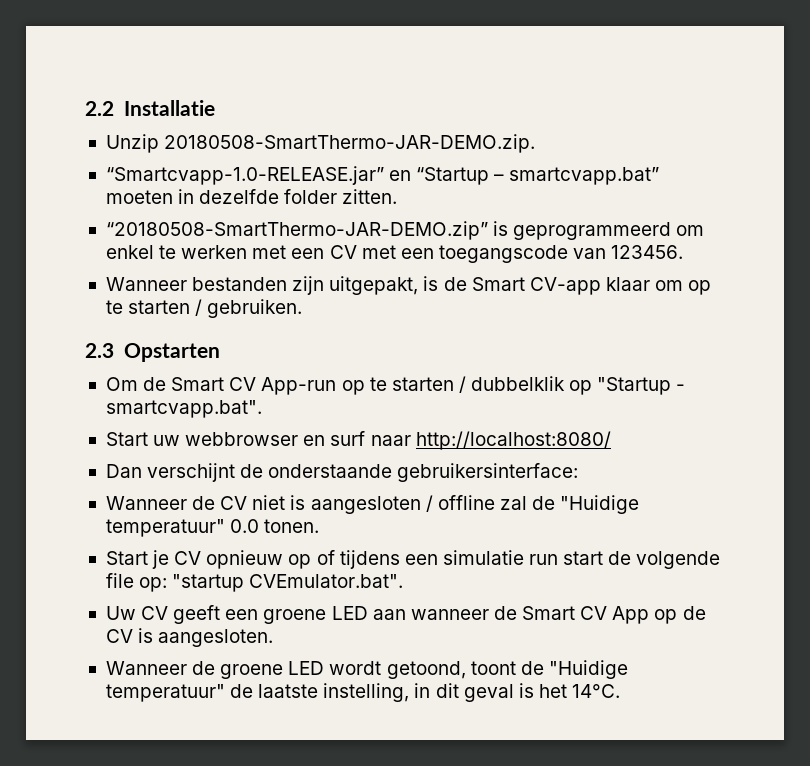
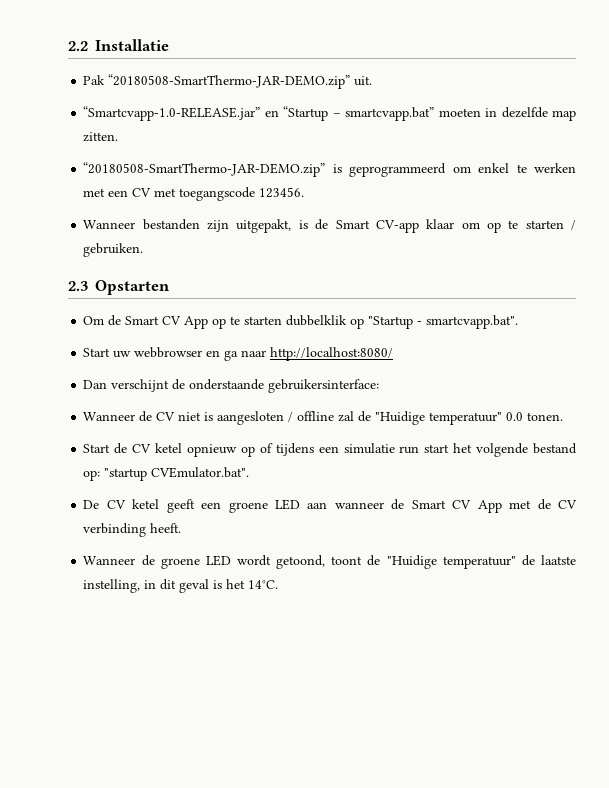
[105,134,536,153] Unzip 20180508-SmartThermo-JAR-DEMO.zip. -> [83,74,373,89] Pak “20180508-SmartThermo-JAR-DEMO.zip” uit.
[284,189,338,204] folder -> [552,110,576,121] map
[400,245,607,263] een toegangscode van -> [179,187,256,201] toegangscode
[261,376,466,395] App-run op te starten / -> [184,316,283,329] App op te starten
[330,431,366,446] surf -> [224,350,239,361] ga
[152,550,202,569] je CV -> [114,443,183,454] de CV ketel
[608,551,721,569] [105,573,134,588] de volgende file -> [453,443,577,457] het volgende bestand
[105,606,169,620] Uw CV -> [83,499,160,509] De CV ketel
[654,606,706,624] [105,628,274,647] op de CV is aangesloten. -> [509,499,577,510] [83,523,182,537] met de CV verbinding heeft.

